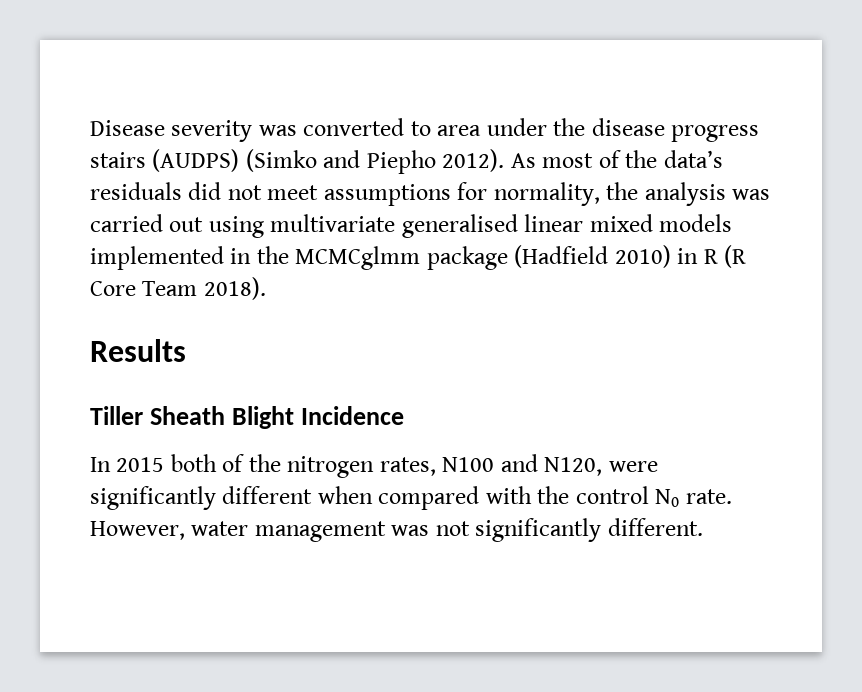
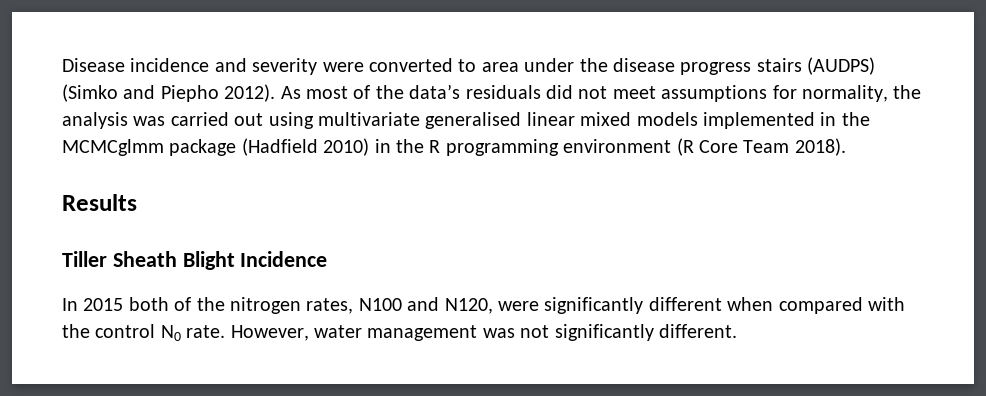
[171,120,297,142] severity was -> [130,58,364,75] incidence and severity were
[703,249,718,264] R -> [395,139,672,156] the R programming environment

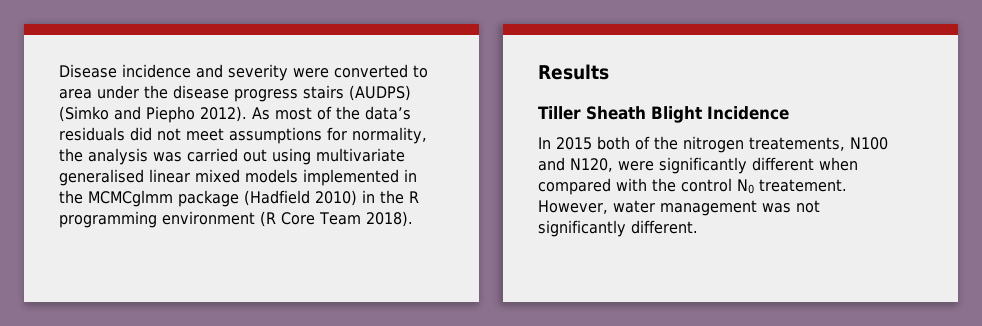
[306,298,354,314] rates, -> [749,137,845,151] treatements,
[186,325,226,338] rate. -> [759,179,847,192] treatement.

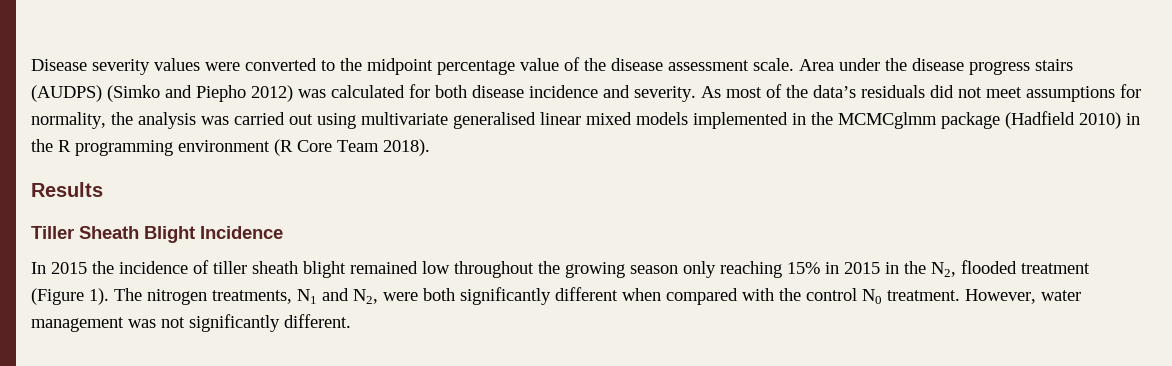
[122,64,428,81] [59,89,92,99] incidence and severity were converted to area -> [92,57,834,75] severity values were converted to the midpoint percentage value of the disease assessment scale. Area
[200,106,247,122] 2012). -> [251,84,696,102] 2012) was calculated for both disease incidence and severity.
[597,136,888,153] [538,157,654,172] both of the nitrogen treatements, N100 and N120, were -> [92,260,1090,278] [31,288,455,305] the incidence of tiller sheath blight remained low throughout the growing season only reaching 15% in 2015 in the N2, flooded treatment (Figure 1). The nitrogen treatments, N1 and N2, were both
[759,179,847,192] treatement. -> [887,290,960,301] treatment.

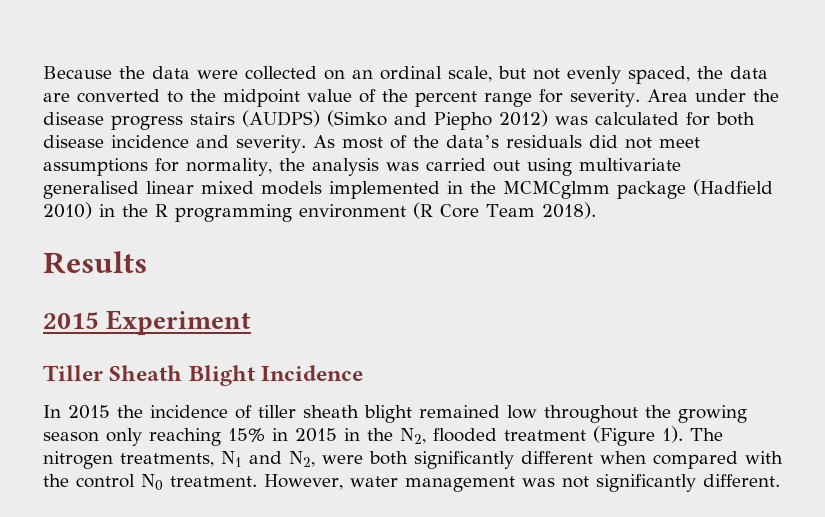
[31,58,240,75] Disease severity values were -> [43,66,768,84] [43,93,70,102] Because the data were collected on an ordinal scale, but not evenly spaced, the data are
[437,60,515,75] percentage -> (300, 98) none
[611,58,794,71] disease assessment scale. -> [415,89,640,107] percent range for severity.
(103, 189) none -> [43,310,252,335] // 2015 Experiment

